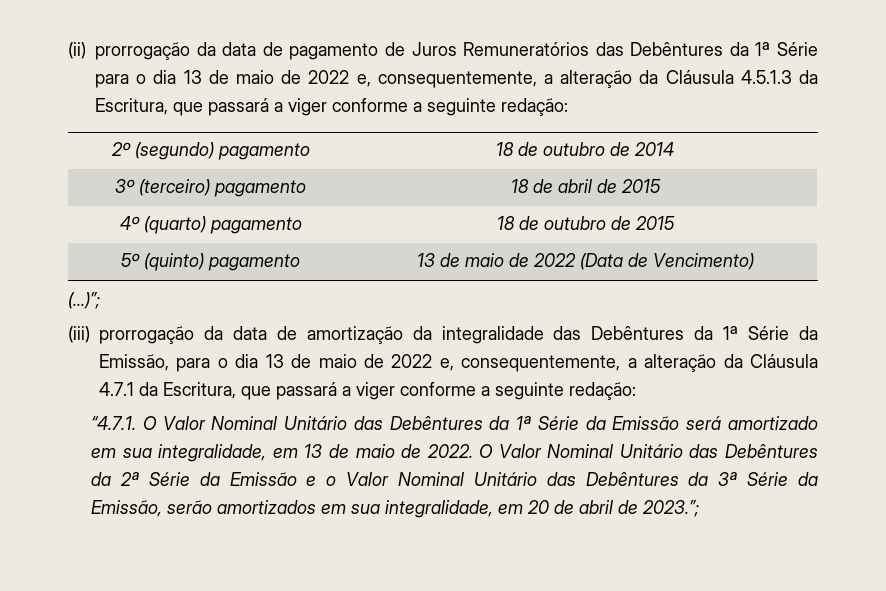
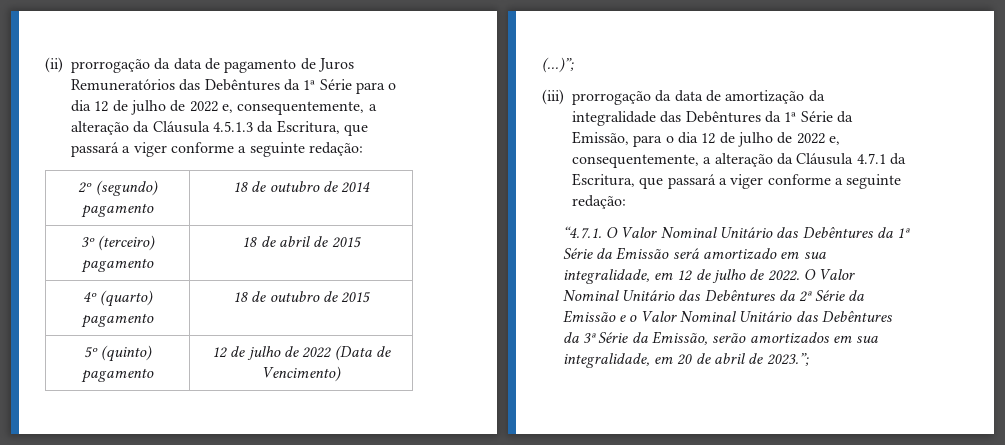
[183,70,274,84] 13 de maio -> [94,100,166,115] 12 de julho
[416,253,504,267] 13 de maio -> [212,346,281,360] 12 de julho
[265,354,357,368] 13 de maio -> [701,132,773,147] 12 de julho
[304,444,395,458] 13 de maio -> [677,269,747,283] 12 de julho

